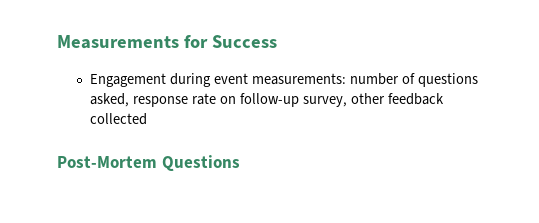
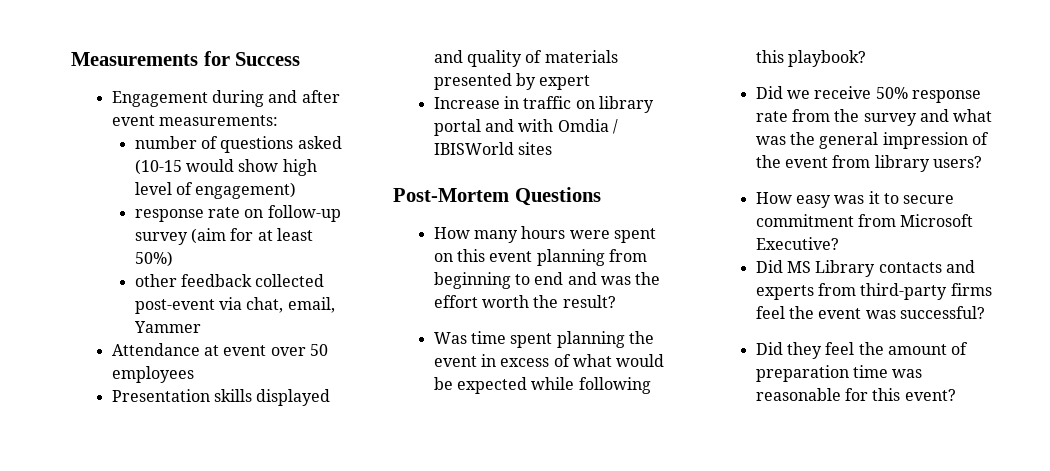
(212, 80) none -> [268,90,340,103] and after
(347, 79) none -> (278, 120) //
[90,93,444,107] [90,113,148,125] [57,155,240,172] asked, response rate on follow-up survey, other feedback collected // Post-Mortem Questions -> [297,136,342,149] [134,159,317,176] [134,182,297,199] [134,205,341,222] [134,228,313,245] [134,251,173,267] [134,274,325,287] [134,297,335,314] [133,321,201,333] [111,343,328,356] [111,366,194,383] [111,389,331,406] [433,50,618,67] [433,73,591,90] [433,96,654,113] [433,119,618,136] [433,142,552,155] [393,187,601,206] [433,226,656,243] [433,249,647,266] [433,272,661,289] [433,295,616,308] [433,331,654,348] [433,354,665,367] [433,377,651,394] [755,50,866,67] [755,86,981,103] [755,109,993,126] [755,132,989,149] [755,155,982,172] [755,191,955,208] [755,214,974,227] [755,237,839,250] [755,260,975,277] [755,283,992,300] [755,306,985,319] [755,342,969,359] [755,365,923,382] [755,388,956,401] asked (10-15 would show high level of engagement) // response rate on follow-up survey (aim for at least 50%) // other feedback collected post-event via chat, email, Yammer // Attendance at event over 50 employees // Presentation skills displayed and quality of materials presented by expert // Increase in traffic on library portal and with Omdia / IBISWorld sites // Post-Mortem Questions // How many hours were spent on this event planning from beginning to end and was the effort worth the result? // Was time spent planning the event in excess of what would be expected while following this playbook? // Did we receive 50% response rate from the survey and what was the general impression of the event from library users? // How easy was it to secure commitment from Microsoft Executive? // Did MS Library contacts and experts from third-party firms feel the event was successful? // Did they feel the amount of preparation time was reasonable for this event?

